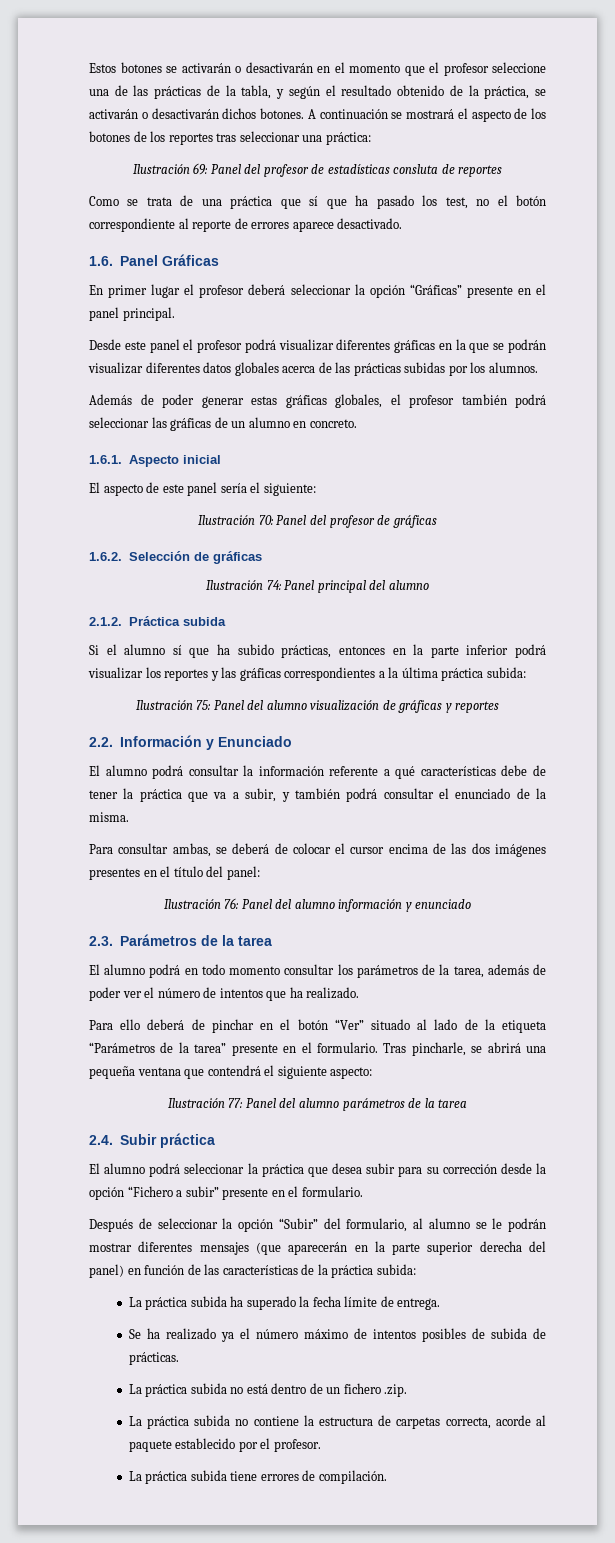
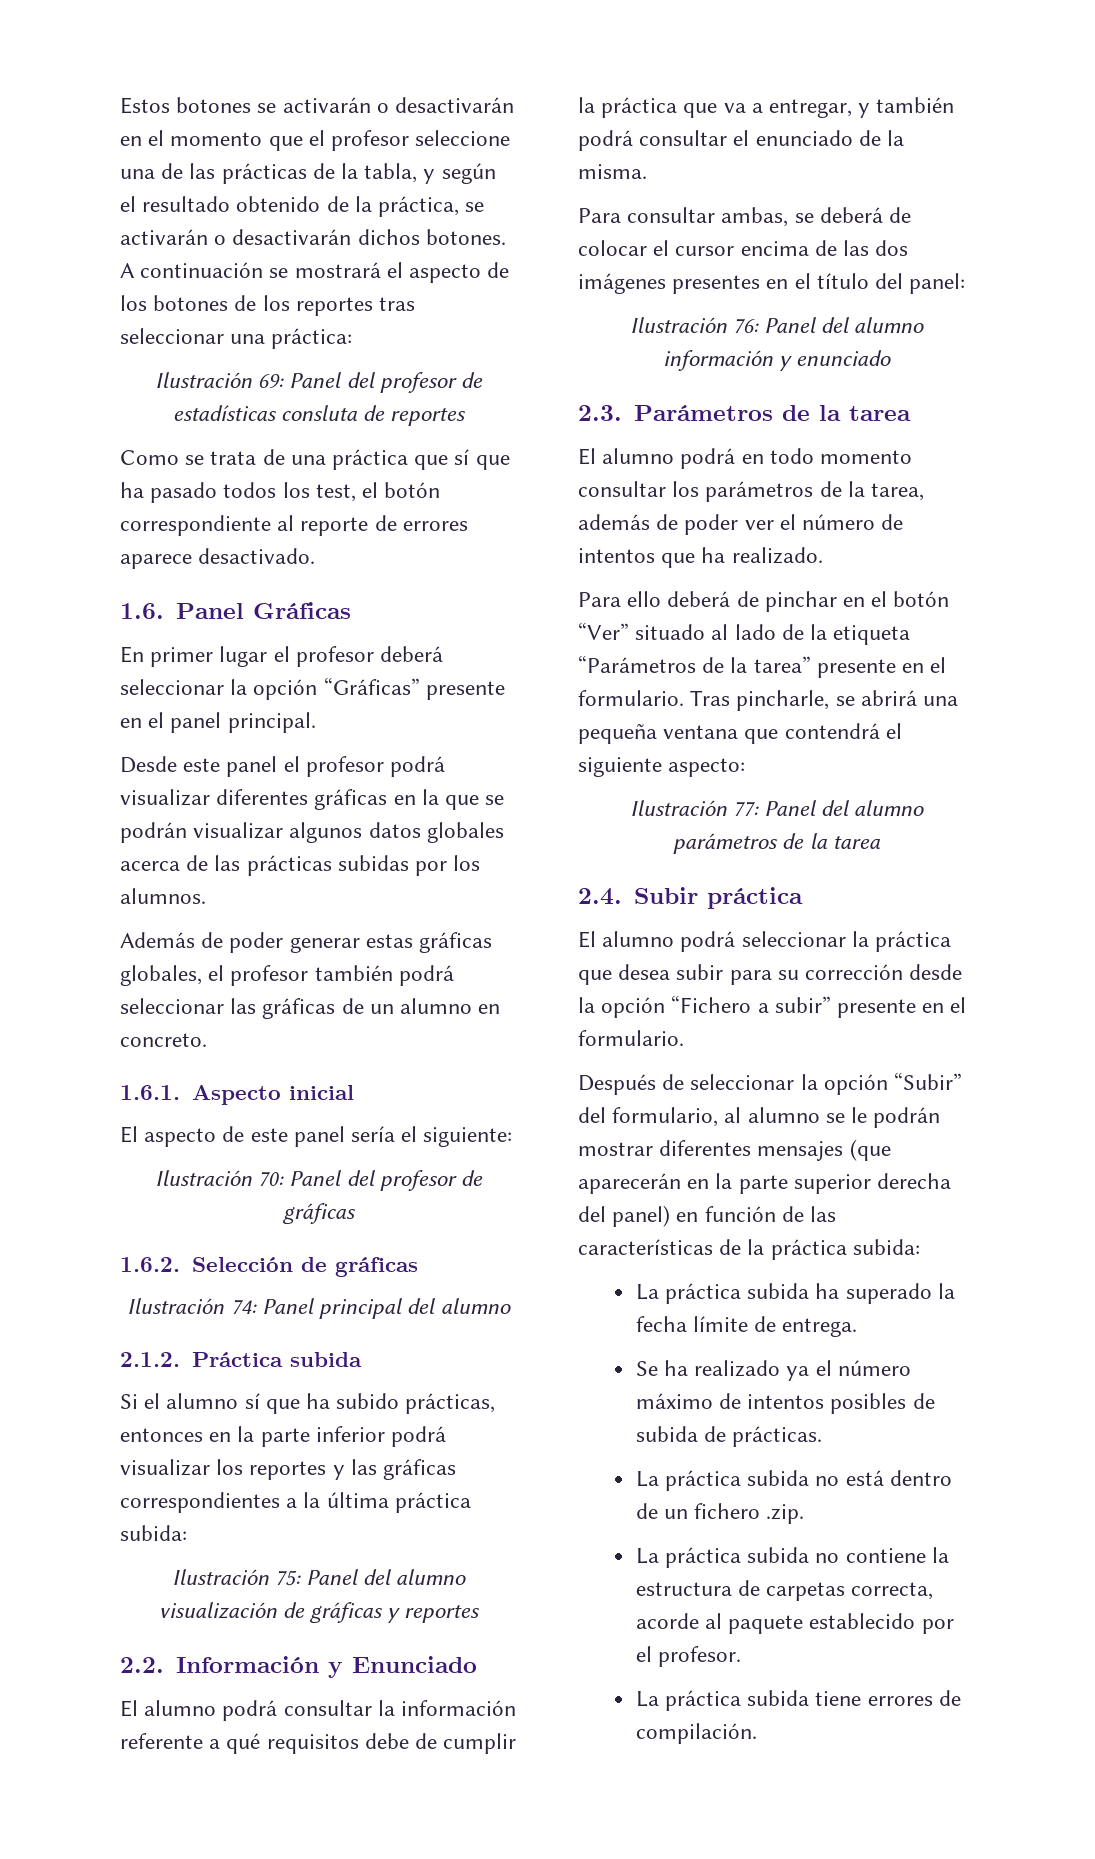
(414, 202) none -> [223,482,277,498] todos
[476,199,490,206] no -> (356, 493) none
[145,362,200,373] diferentes -> [289,822,363,843] algunos
[420,766,496,776] características -> [266,1734,359,1754] requisitos
[89,790,118,799] tener -> [443,1733,517,1754] cumplir
[245,788,277,802] subir, -> [769,99,853,118] entregar,

